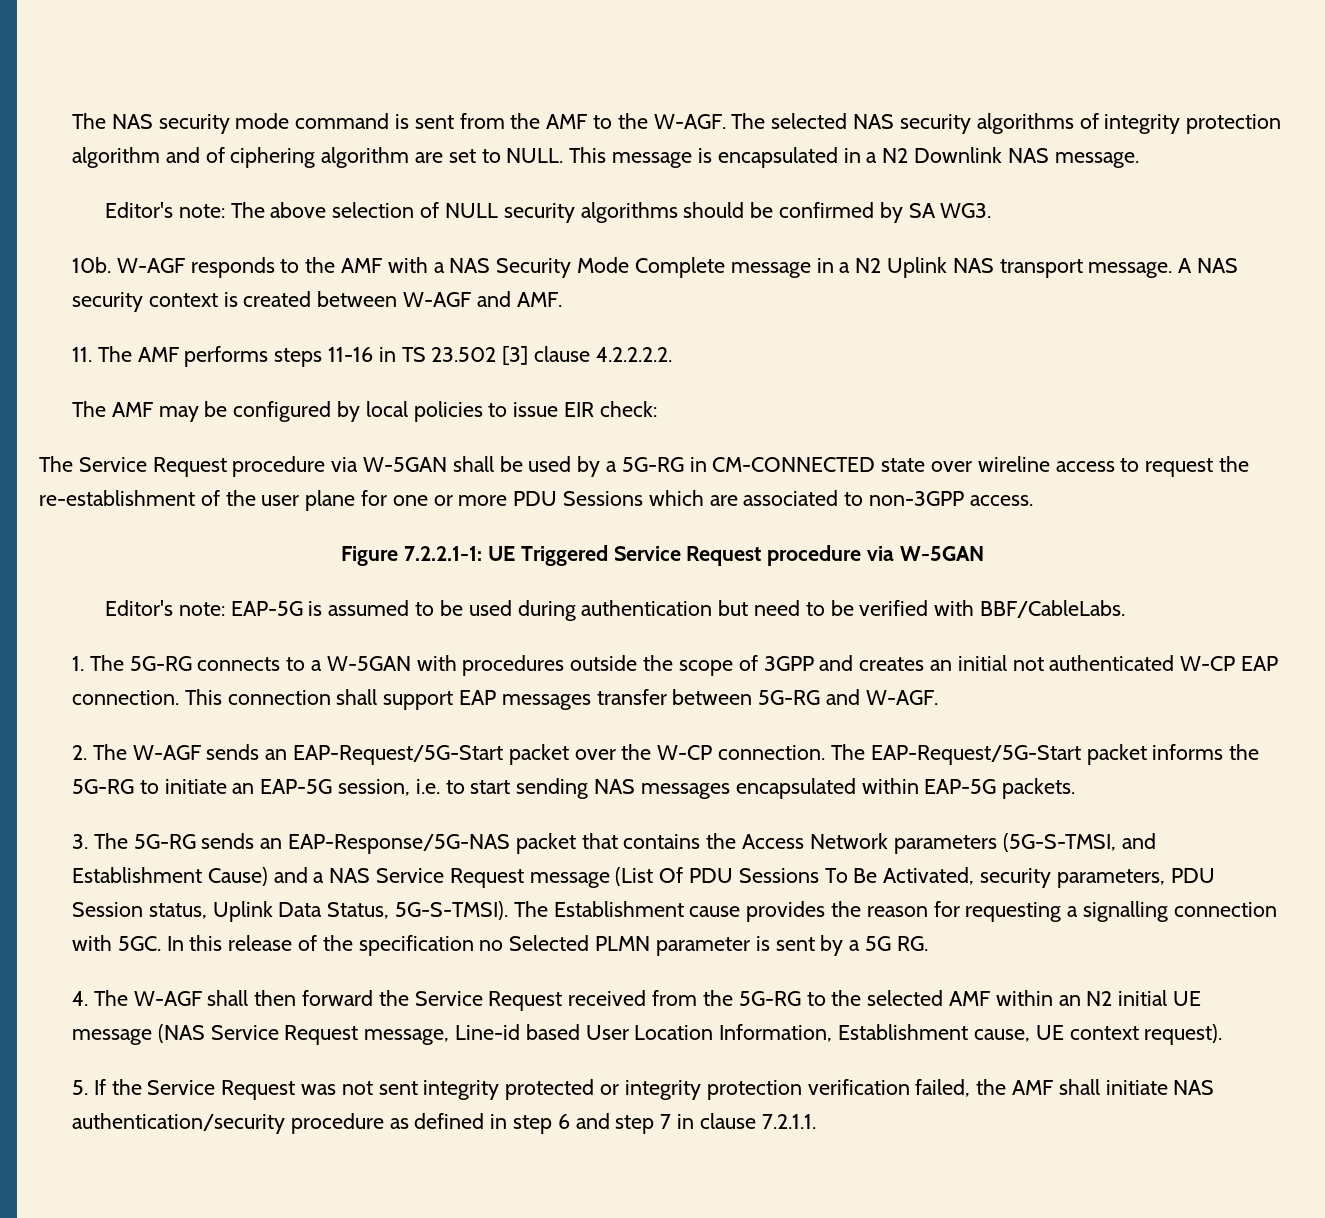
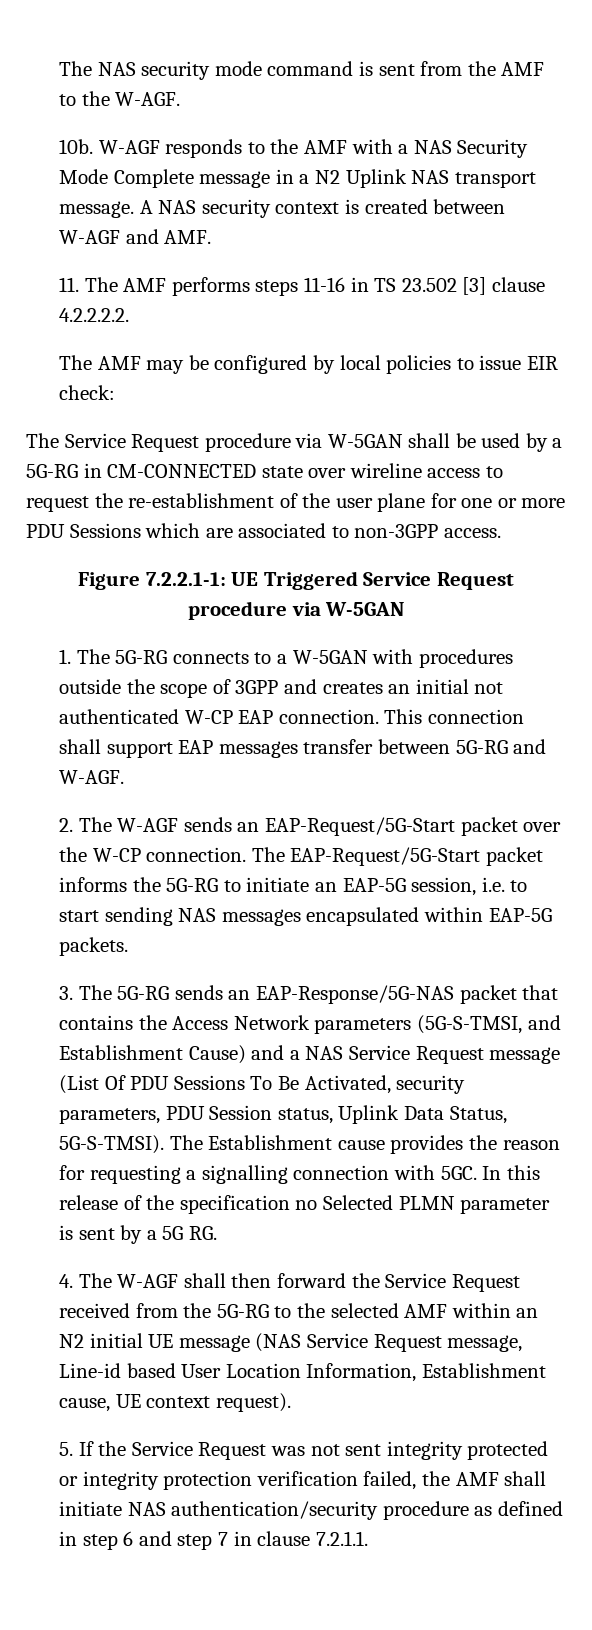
[731,113,1282,134] [72,147,1139,168] [105,202,992,223] The selected NAS security algorithms of integrity protection algorithm and of ciphering algorithm are set to NULL. This message is encapsulated in a N2 Downlink NAS message. // Editor's note: The above selection of NULL security algorithms should be confirmed by SA WG3. -> (181, 99) none
[105,600,1125,621] // Editor's note: EAP-5G is assumed to be used during authentication but need to be verified with BBF/CableLabs. -> (405, 609) none

